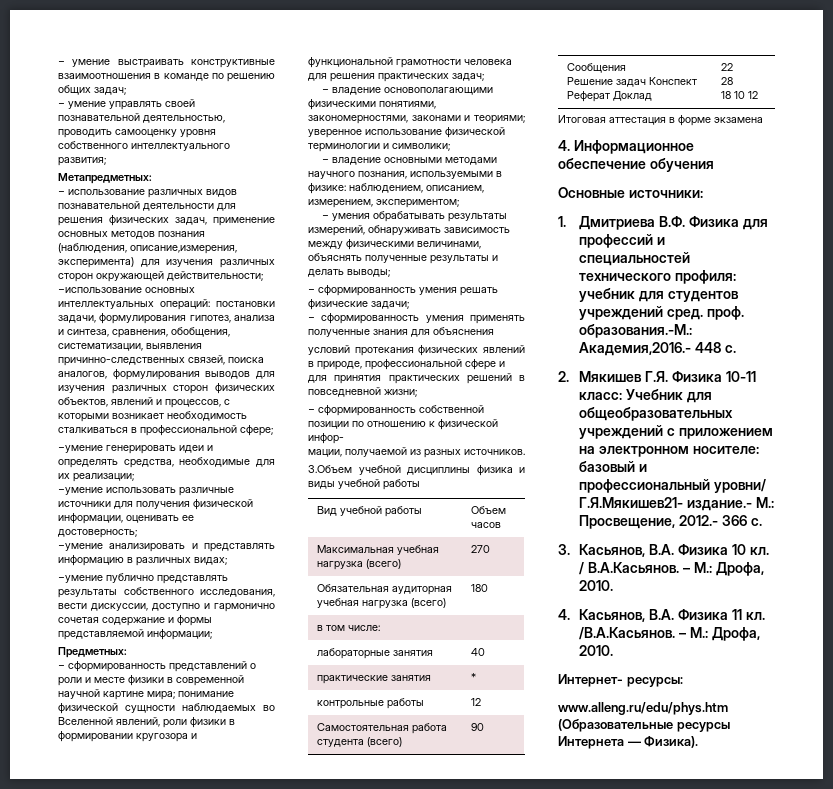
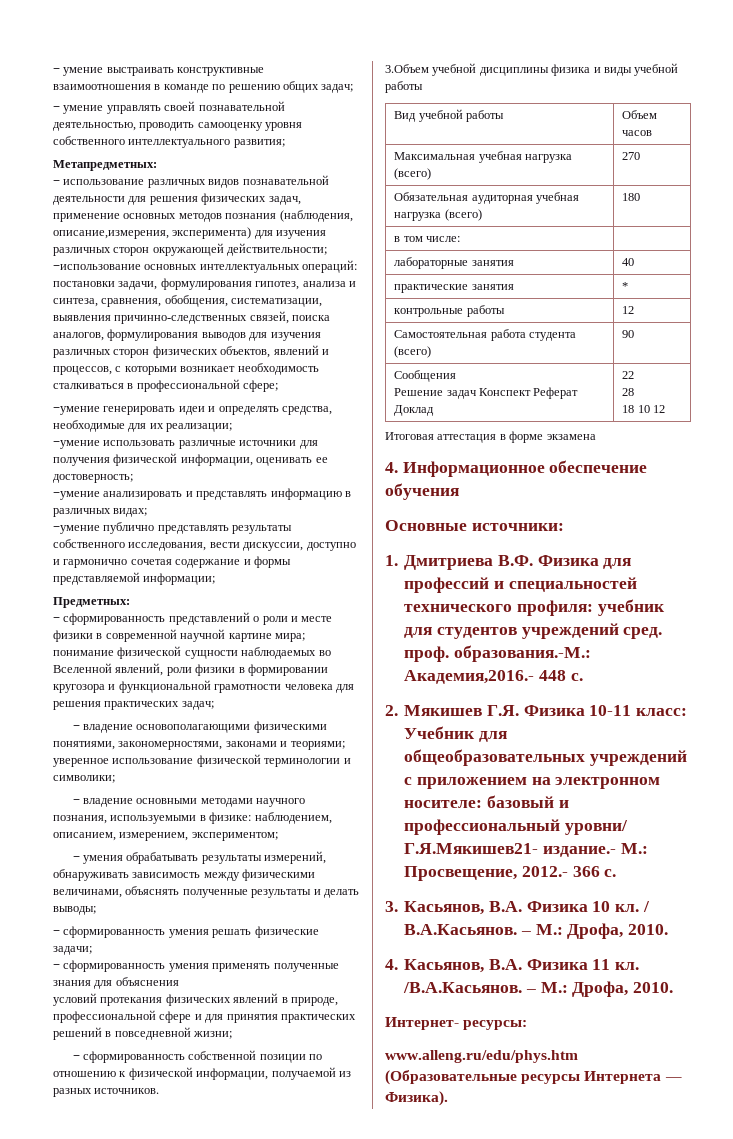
[308,433,344,444] [308,449,342,457] инфор- // мации, -> [196,1068,269,1080] информации,

